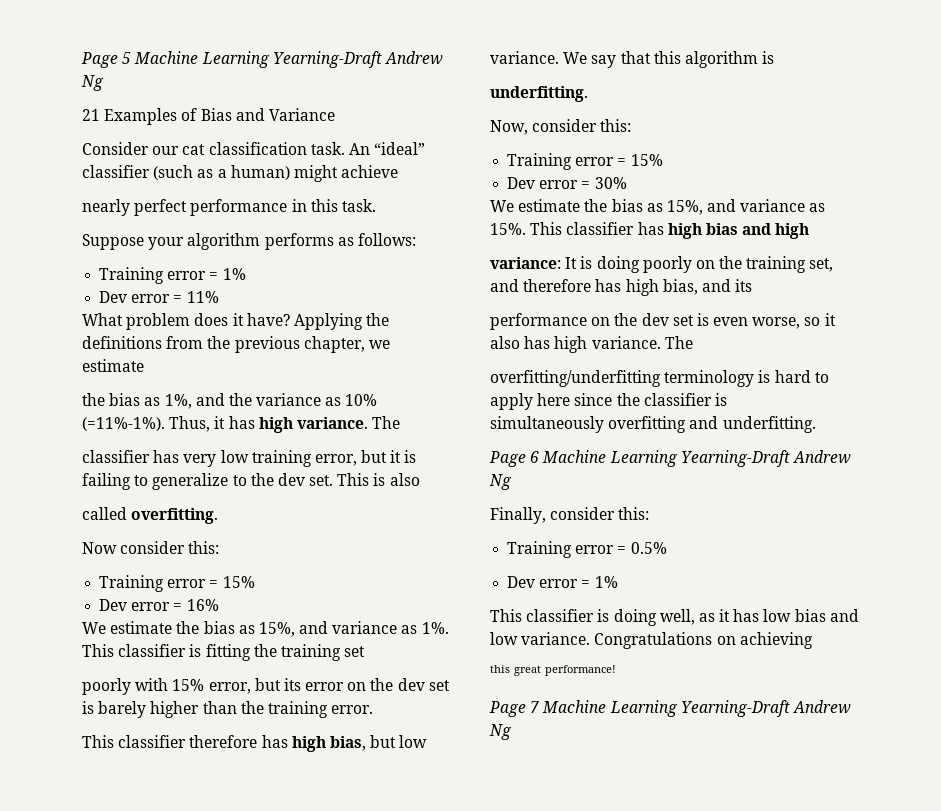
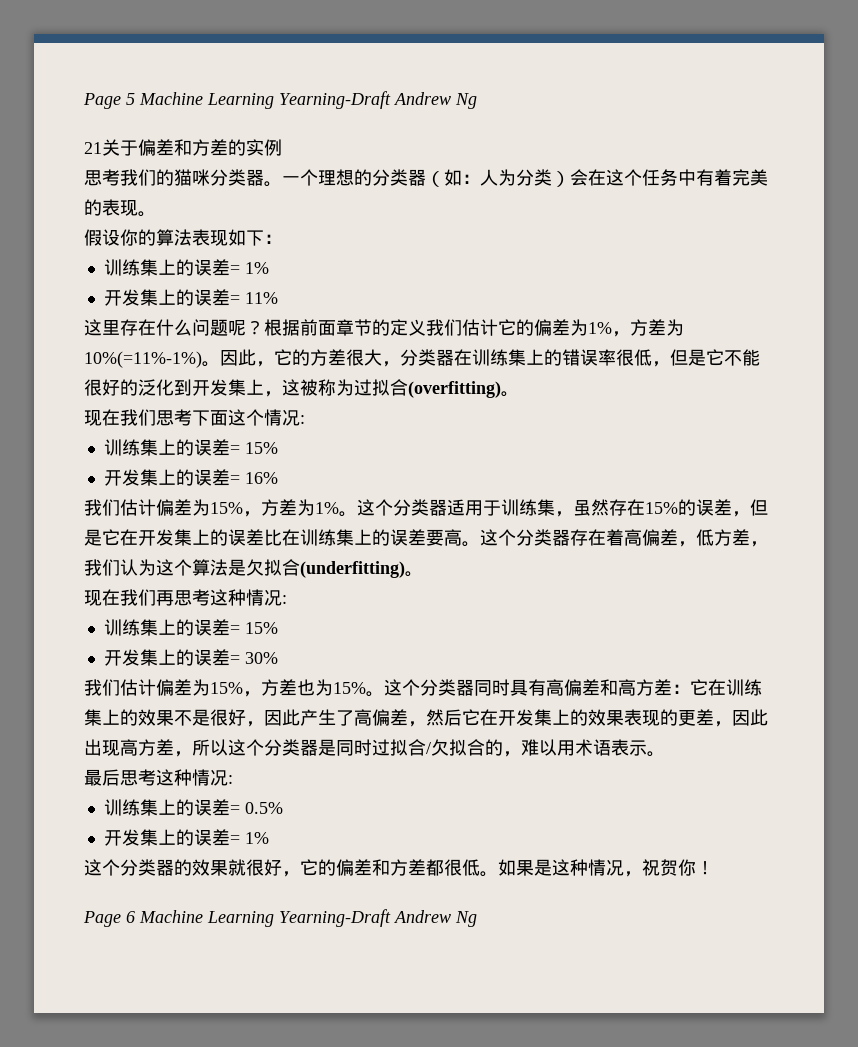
[104,108,335,125] [82,142,426,155] [82,165,399,182] [82,199,376,216] [82,233,416,250] [99,267,246,284] [99,291,171,303] Examples of Bias and Variance // Consider our cat classification task. An “ideal” classifier (such as a human) might achieve // nearly perfect performance in this task. // Suppose your algorithm performs as follows: // Training error = 1% // Dev error -> [102,139,282,156] [84,169,768,187] [84,199,156,217] [84,229,282,246] [103,259,269,276] [103,289,230,306] 关于偏差和方差的实例 // 思考我们的猫咪分类器。一个理想的分类器（如：人为分类）会在这个任务中有着完美的表现。 // 假设你的算法表现如下： // 训练集上的误差= 1% // 开发集上的误差
[82,313,390,330] [82,336,390,353] [82,359,144,372] [82,393,378,409] [82,416,401,433] [82,450,417,467] [82,473,420,490] [82,507,219,524] [82,541,220,554] [99,575,255,592] [99,599,171,611] What problem does it have? Applying the definitions from the previous chapter, we estimate // the bias as 1%, and the variance as 10% (=11%-1%). Thus, it has high variance. The // classifier has very low training error, but it is failing to generalize to the dev set. This is also // called overfitting. // Now consider this: // Training error = 15% // Dev error -> [84,319,684,337] [84,349,760,368] [84,379,519,398] [84,409,305,426] [103,439,278,456] [103,469,230,486] 这里存在什么问题呢？根据前面章节的定义我们估计它的偏差为1%，方差为10%(=11%-1%)。因此，它的方差很大，分类器在训练集上的错误率很低，但是它不能很好的泛化到开发集上，这被称为过拟合(overfitting)。 // 现在我们思考下面这个情况: // 训练集上的误差= 15% // 开发集上的误差
[82,621,449,637] [82,644,366,661] [82,678,450,695] [82,701,374,718] [82,735,428,752] [490,51,775,68] [490,86,588,102] [490,119,632,135] [507,153,663,170] [507,177,579,189] We estimate the bias as 15%, and variance as 1%. This classifier is fitting the training set // poorly with 15% error, but its error on the dev set is barely higher than the training error. // This classifier therefore has high bias, but low variance. We say that this algorithm is // underfitting. // Now, consider this: // Training error = 15% // Dev error -> [84,499,768,517] [84,529,768,547] [84,559,423,578] [84,589,287,606] [103,619,278,636] [103,649,230,666] 我们估计偏差为15%，方差为1%。这个分类器适用于训练集，虽然存在15%的误差，但是它在开发集上的误差比在训练集上的误差要高。这个分类器存在着高偏差，低方差，我们认为这个算法是欠拟合(underfitting)。 // 现在我们再思考这种情况: // 训练集上的误差= 15% // 开发集上的误差
[490,199,826,215] [490,222,810,239] [490,256,834,273] [490,279,753,296] [490,313,836,330] [490,336,693,353] [490,370,829,387] [490,393,727,410] [490,416,816,433] We estimate the bias as 15%, and variance as 15%. This classifier has high bias and high // variance: It is doing poorly on the training set, and therefore has high bias, and its // performance on the dev set is even worse, so it also has high variance. The // overfitting/underfitting terminology is hard to apply here since the classifier is // simultaneously overfitting and underfitting. -> [84,679,762,697] [84,709,768,727] [84,739,665,757] [84,769,233,786] [103,799,283,816] [103,829,269,846] [84,859,714,877] 我们估计偏差为15%，方差也为15%。这个分类器同时具有高偏差和高方差：它在训练集上的效果不是很好，因此产生了高偏差，然后它在开发集上的效果表现的更差，因此出现高方差，所以这个分类器是同时过拟合/欠拟合的，难以用术语表示。 // 最后思考这种情况: // 训练集上的误差= 0.5% // 开发集上的误差= 1% // 这个分类器的效果就很好，它的偏差和方差都很低。如果是这种情况，祝贺你！
[490,507,650,524] [507,541,667,558] [507,576,618,588] [490,609,859,626] [490,632,813,649] [490,665,617,676] [489,700,851,717] [489,724,512,740] // Finally, consider this: // Training error = 0.5% // Dev error = 1% // This classifier is doing well, as it has low bias and low variance. Congratulations on achieving // this great performance! // Page 7 Machine Learning Yearning-Draft Andrew Ng -> (477, 919) none

